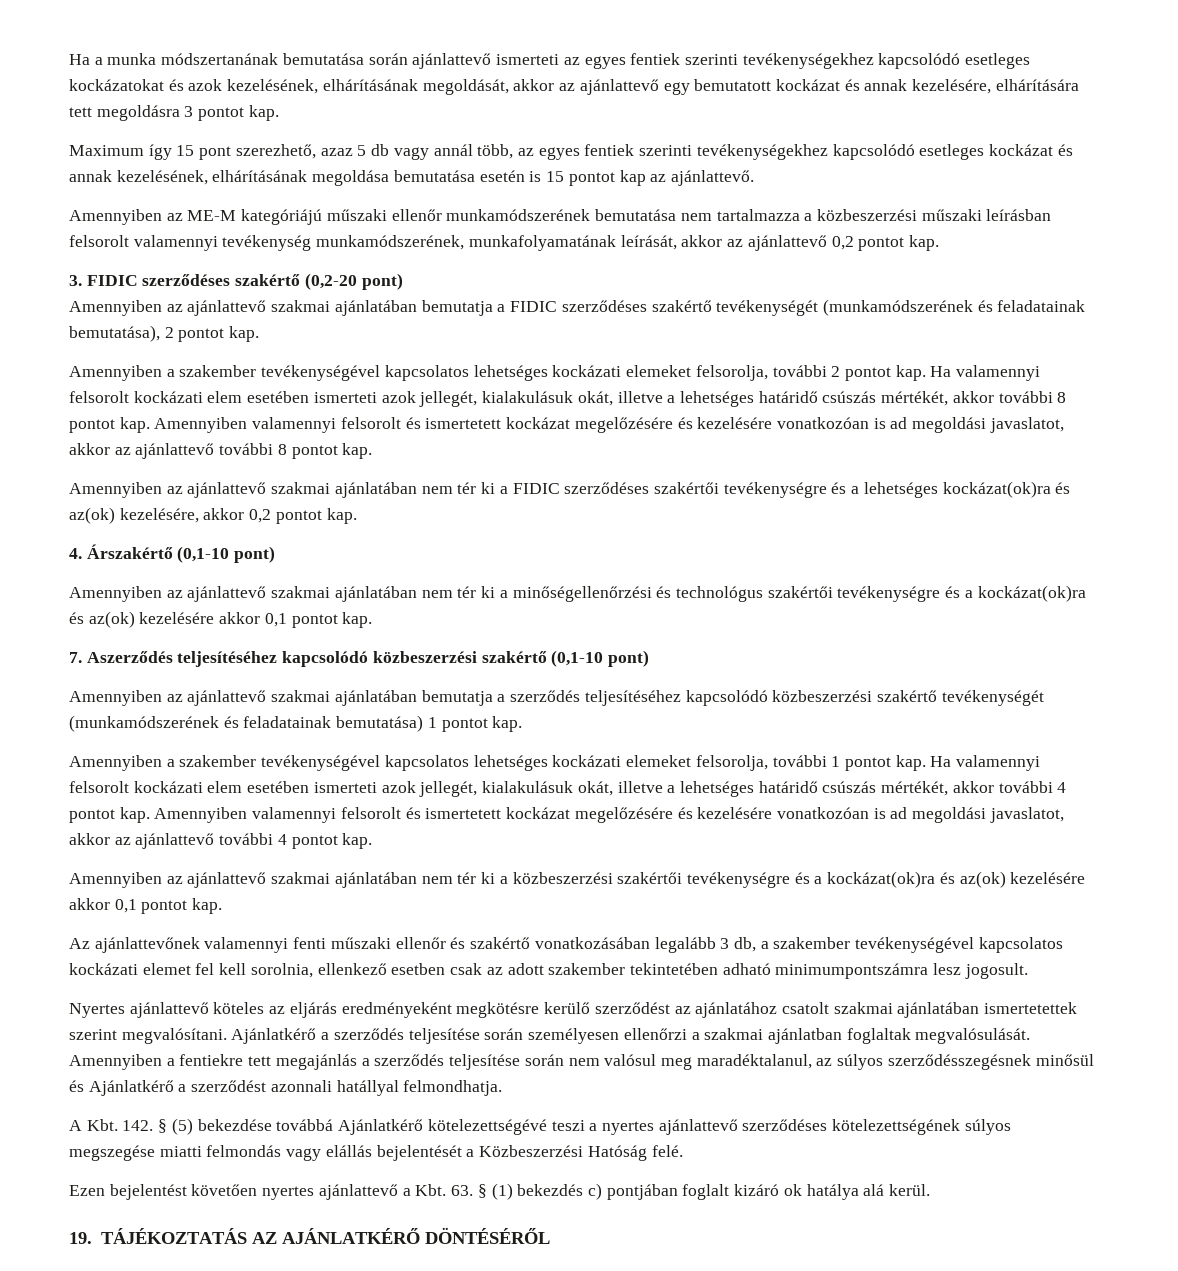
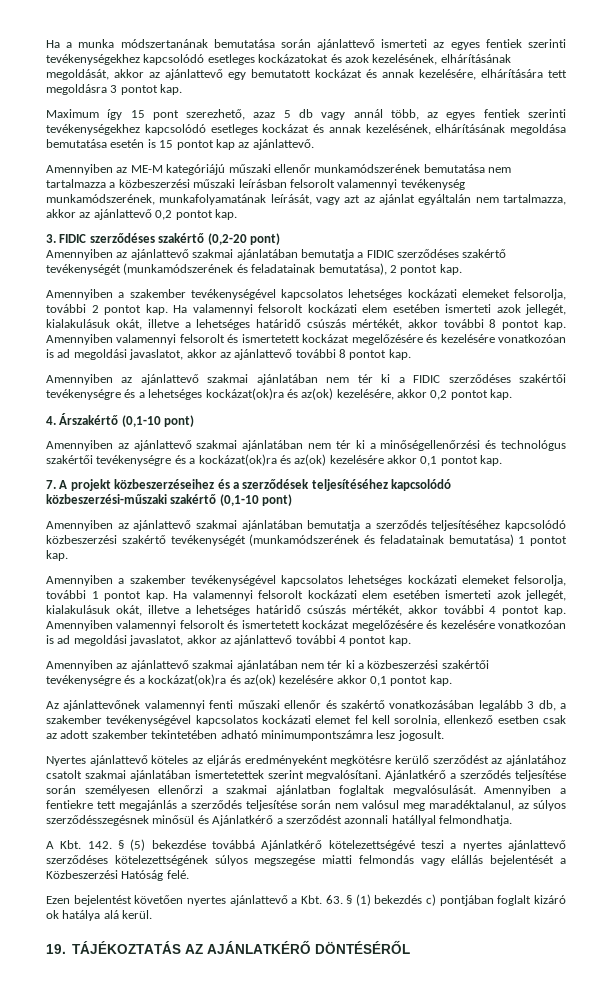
(677, 242) none -> [315,194,566,205] vagy azt az ajánlat egyáltalán nem tartalmazza,
[86,651,477,667] Aszerződés teljesítéséhez kapcsolódó közbeszerzési -> [59,479,451,491] [46,494,167,504] A projekt közbeszerzéseihez és a szerződések teljesítéséhez kapcsolódó közbeszerzési-műszaki

